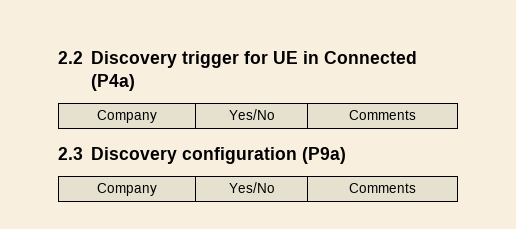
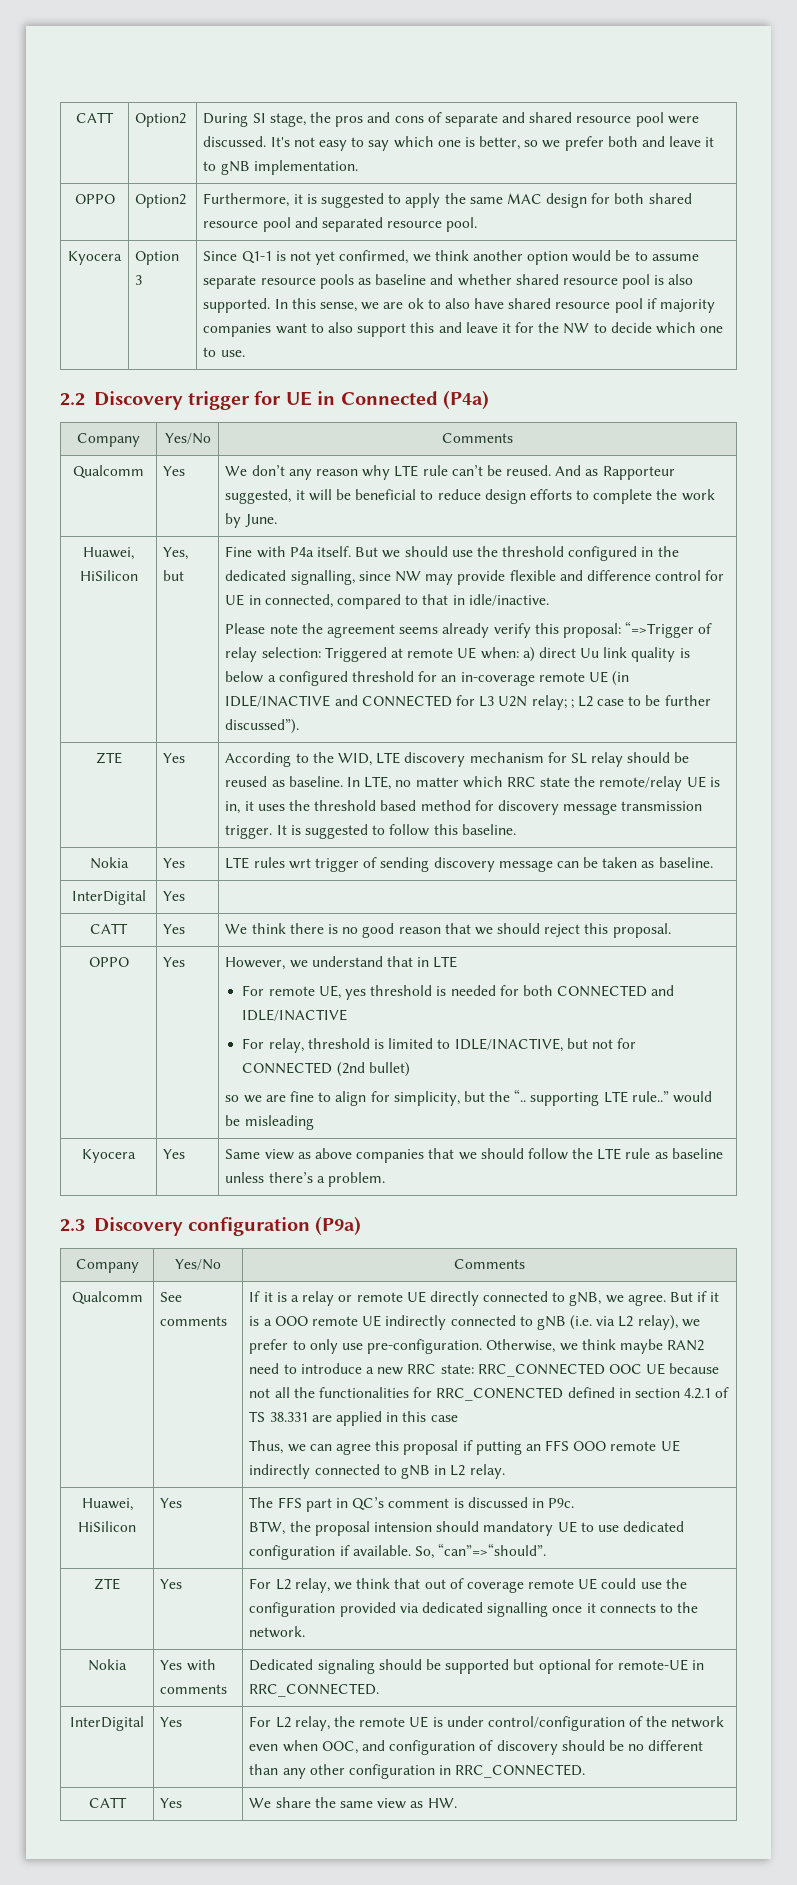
(58, 57) none -> [76,112,114,123] [135,113,187,127] [203,112,699,127] [203,136,715,151] [203,160,358,175] [74,194,115,204] [135,194,187,208] [203,193,692,208] [203,217,478,232] [68,251,122,265] [135,251,180,265] [135,275,143,285] [203,250,699,265] [203,274,694,289] [203,298,715,313] [203,322,724,337] [203,347,245,357] CATT | Option2 | During SI stage, the pros and cons of separate and shared resource pool were discussed. It's not easy to say which one is better, so we prefer both and leave it to gNB implementation. // OPPO | Option2 | Furthermore, it is suggested to apply the same MAC design for both shared resource pool and separated resource pool. // Kyocera | Option 3 | Since Q1-1 is not yet confirmed, we think another option would be to assume separate resource pools as baseline and whether shared resource pool is also supported. In this sense, we are ok to also have shared resource pool if majority companies want to also support this and leave it for the NW to decide which one to use. //
(416, 115) none -> [73,465,144,479] [163,466,186,476] [225,465,675,480] [225,489,715,504] [225,513,277,528] [83,547,134,560] [79,570,138,581] [163,547,189,560] [163,570,185,581] [225,546,679,561] [225,570,725,585] [225,594,549,609] [225,621,713,638] [225,647,690,662] [225,671,630,686] [225,695,711,710] [225,719,300,734] [95,752,122,764] [163,753,186,763] [225,752,690,767] [225,776,720,791] [225,800,703,815] [225,824,516,839] [89,857,129,869] [163,858,186,868] [225,857,713,872] [71,890,146,905] [163,891,186,901] [90,923,128,934] [163,924,186,934] [225,923,671,938] [88,957,129,967] [163,957,186,967] [225,956,458,970] [242,985,675,1000] [242,1009,348,1021] [242,1038,637,1053] [242,1062,410,1077] [225,1089,712,1106] [225,1115,314,1130] [82,1149,136,1163] [163,1149,186,1159] [225,1148,723,1163] [225,1172,385,1187] // Qualcomm | Yes | We don’t any reason why LTE rule can’t be reused. And as Rapporteur suggested, it will be beneficial to reduce design efforts to complete the work by June. // Huawei, HiSilicon | Yes, but | Fine with P4a itself. But we should use the threshold configured in the dedicated signalling, since NW may provide flexible and difference control for UE in connected, compared to that in idle/inactive. // Please note the agreement seems already verify this proposal: “=>Trigger of relay selection: Triggered at remote UE when: a) direct Uu link quality is below a configured threshold for an in-coverage remote UE (in IDLE/INACTIVE and CONNECTED for L3 U2N relay; ; L2 case to be further discussed”). // ZTE | Yes | According to the WID, LTE discovery mechanism for SL relay should be reused as baseline. In LTE, no matter which RRC state the remote/relay UE is in, it uses the threshold based method for discovery message transmission trigger. It is suggested to follow this baseline. // Nokia | Yes | LTE rules wrt trigger of sending discovery message can be taken as baseline. // InterDigital | Yes | // CATT | Yes | We think there is no good reason that we should reject this proposal. // OPPO | Yes | However, we understand that in LTE // For remote UE, yes threshold is needed for both CONNECTED and IDLE/INACTIVE // For relay, threshold is limited to IDLE/INACTIVE, but not for CONNECTED (2nd bullet) // so we are fine to align for simplicity, but the “.. supporting LTE rule..” would be misleading // Kyocera | Yes | Same view as above companies that we should follow the LTE rule as baseline unless there’s a problem.
(416, 188) none -> [71,1291,143,1305] [160,1292,183,1302] [160,1316,228,1326] [249,1291,720,1306] [249,1315,700,1330] [249,1339,705,1354] [249,1363,720,1377] [249,1387,730,1401] [249,1411,458,1426] [249,1440,680,1455] [249,1464,505,1479] [81,1498,133,1511] [78,1521,136,1532] [160,1498,183,1508] [249,1497,575,1512] [249,1521,685,1536] [249,1543,547,1560] [94,1578,120,1590] [160,1579,183,1589] [249,1578,687,1593] [249,1602,699,1617] [249,1626,306,1638] [88,1659,127,1671] [160,1659,216,1671] [160,1684,228,1694] [249,1659,705,1674] [249,1683,380,1697] [70,1716,144,1731] [160,1717,183,1727] [249,1716,725,1731] [249,1740,704,1755] [249,1764,586,1779] [88,1797,127,1808] [160,1798,183,1808] [249,1797,457,1809] // Qualcomm | See comments | If it is a relay or remote UE directly connected to gNB, we agree. But if it is a OOO remote UE indirectly connected to gNB (i.e. via L2 relay), we prefer to only use pre-configuration. Otherwise, we think maybe RAN2 need to introduce a new RRC state: RRC_CONNECTED OOC UE because not all the functionalities for RRC_CONENCTED defined in section 4.2.1 of TS 38.331 are applied in this case // Thus, we can agree this proposal if putting an FFS OOO remote UE indirectly connected to gNB in L2 relay. // Huawei, HiSilicon | Yes | The FFS part in QC’s comment is discussed in P9c. // BTW, the proposal intension should mandatory UE to use dedicated configuration if available. So, “can”=>“should”. // ZTE | Yes | For L2 relay, we think that out of coverage remote UE could use the configuration provided via dedicated signalling once it connects to the network. // Nokia | Yes with comments | Dedicated signaling should be supported but optional for remote-UE in RRC_CONNECTED. // InterDigital | Yes | For L2 relay, the remote UE is under control/configuration of the network even when OOC, and configuration of discovery should be no different than any other configuration in RRC_CONNECTED. // CATT | Yes | We share the same view as HW.

